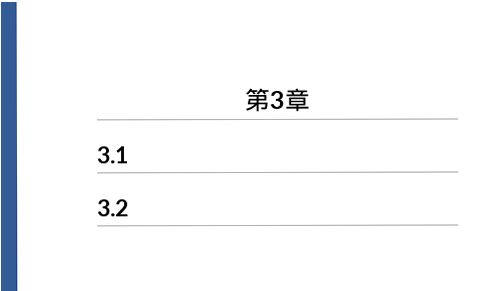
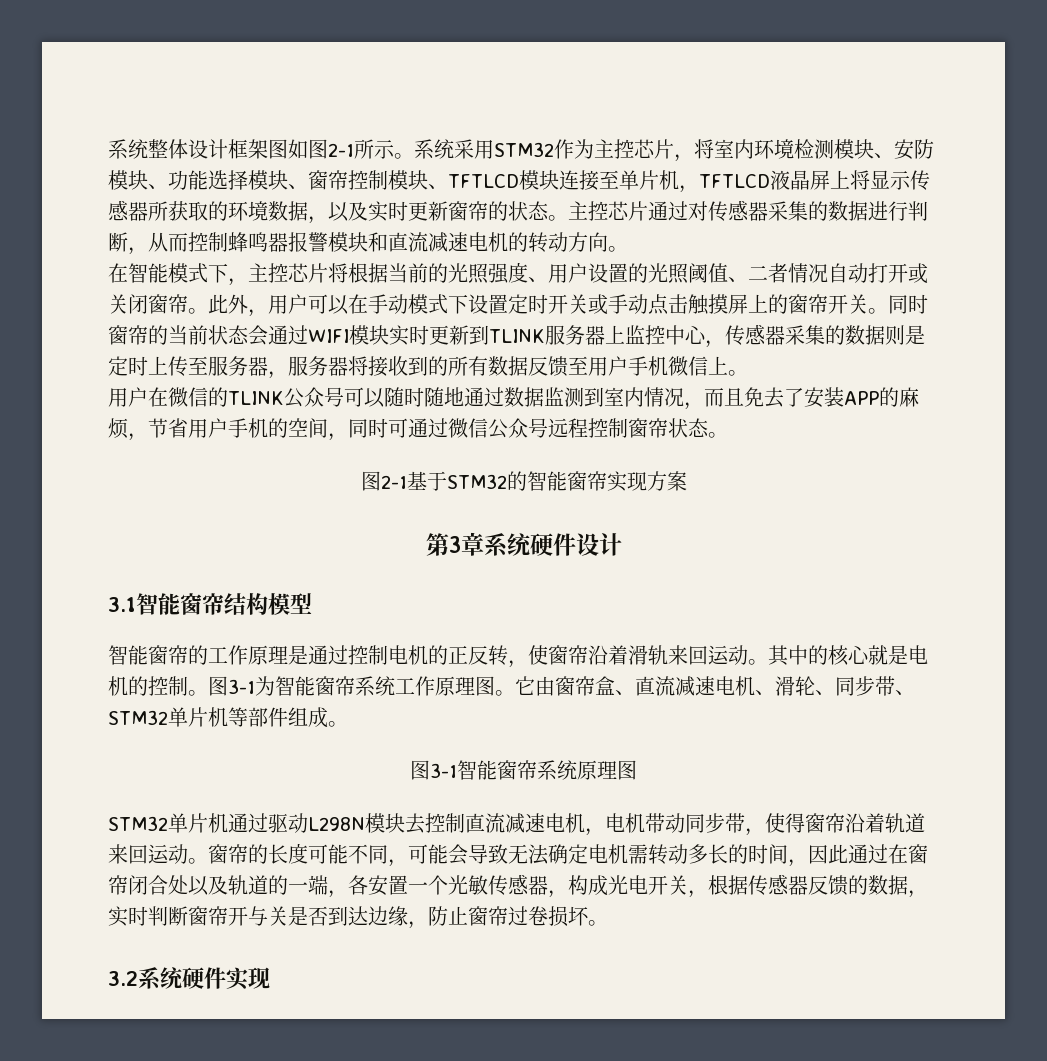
[244,87,310,113] [97,146,129,164] [97,199,129,217] 第3章 // 3.1 // 3.2 -> [108,139,934,162] [108,170,930,193] [108,200,928,224] [108,232,628,255] [108,262,928,286] [108,294,928,317] [108,324,925,348] [108,356,748,379] [108,387,919,410] [108,418,728,441] [360,471,687,492] [425,532,622,557] [108,593,312,615] [108,645,928,668] [108,676,915,696] [108,707,348,728] [410,760,637,780] [108,813,925,836] [108,843,928,867] [108,874,928,898] [108,906,608,929] [108,967,270,990] 系统整体设计框架图如图2-1所示。系统采用STM32作为主控芯片，将室内环境检测模块、安防模块、功能选择模块、窗帘控制模块、TFTLCD模块连接至单片机，TFTLCD液晶屏上将显示传感器所获取的环境数据，以及实时更新窗帘的状态。主控芯片通过对传感器采集的数据进行判断，从而控制蜂鸣器报警模块和直流减速电机的转动方向。 // 在智能模式下，主控芯片将根据当前的光照强度、用户设置的光照阈值、二者情况自动打开或关闭窗帘。此外，用户可以在手动模式下设置定时开关或手动点击触摸屏上的窗帘开关。同时窗帘的当前状态会通过WIFI模块实时更新到TLINK服务器上监控中心，传感器采集的数据则是定时上传至服务器，服务器将接收到的所有数据反馈至用户手机微信上。 // 用户在微信的TLINK公众号可以随时随地通过数据监测到室内情况，而且免去了安装APP的麻烦，节省用户手机的空间，同时可通过微信公众号远程控制窗帘状态。 // 图2-1基于STM32的智能窗帘实现方案 // 第3章系统硬件设计 // 3.1智能窗帘结构模型 // 智能窗帘的工作原理是通过控制电机的正反转，使窗帘沿着滑轨来回运动。其中的核心就是电机的控制。图3-1为智能窗帘系统工作原理图。它由窗帘盒、直流减速电机、滑轮、同步带、STM32单片机等部件组成。 // 图3-1智能窗帘系统原理图 // STM32单片机通过驱动L298N模块去控制直流减速电机，电机带动同步带，使得窗帘沿着轨道来回运动。窗帘的长度可能不同，可能会导致无法确定电机需转动多长的时间，因此通过在窗帘闭合处以及轨道的一端，各安置一个光敏传感器，构成光电开关，根据传感器反馈的数据，实时判断窗帘开与关是否到达边缘，防止窗帘过卷损坏。 // 3.2系统硬件实现

